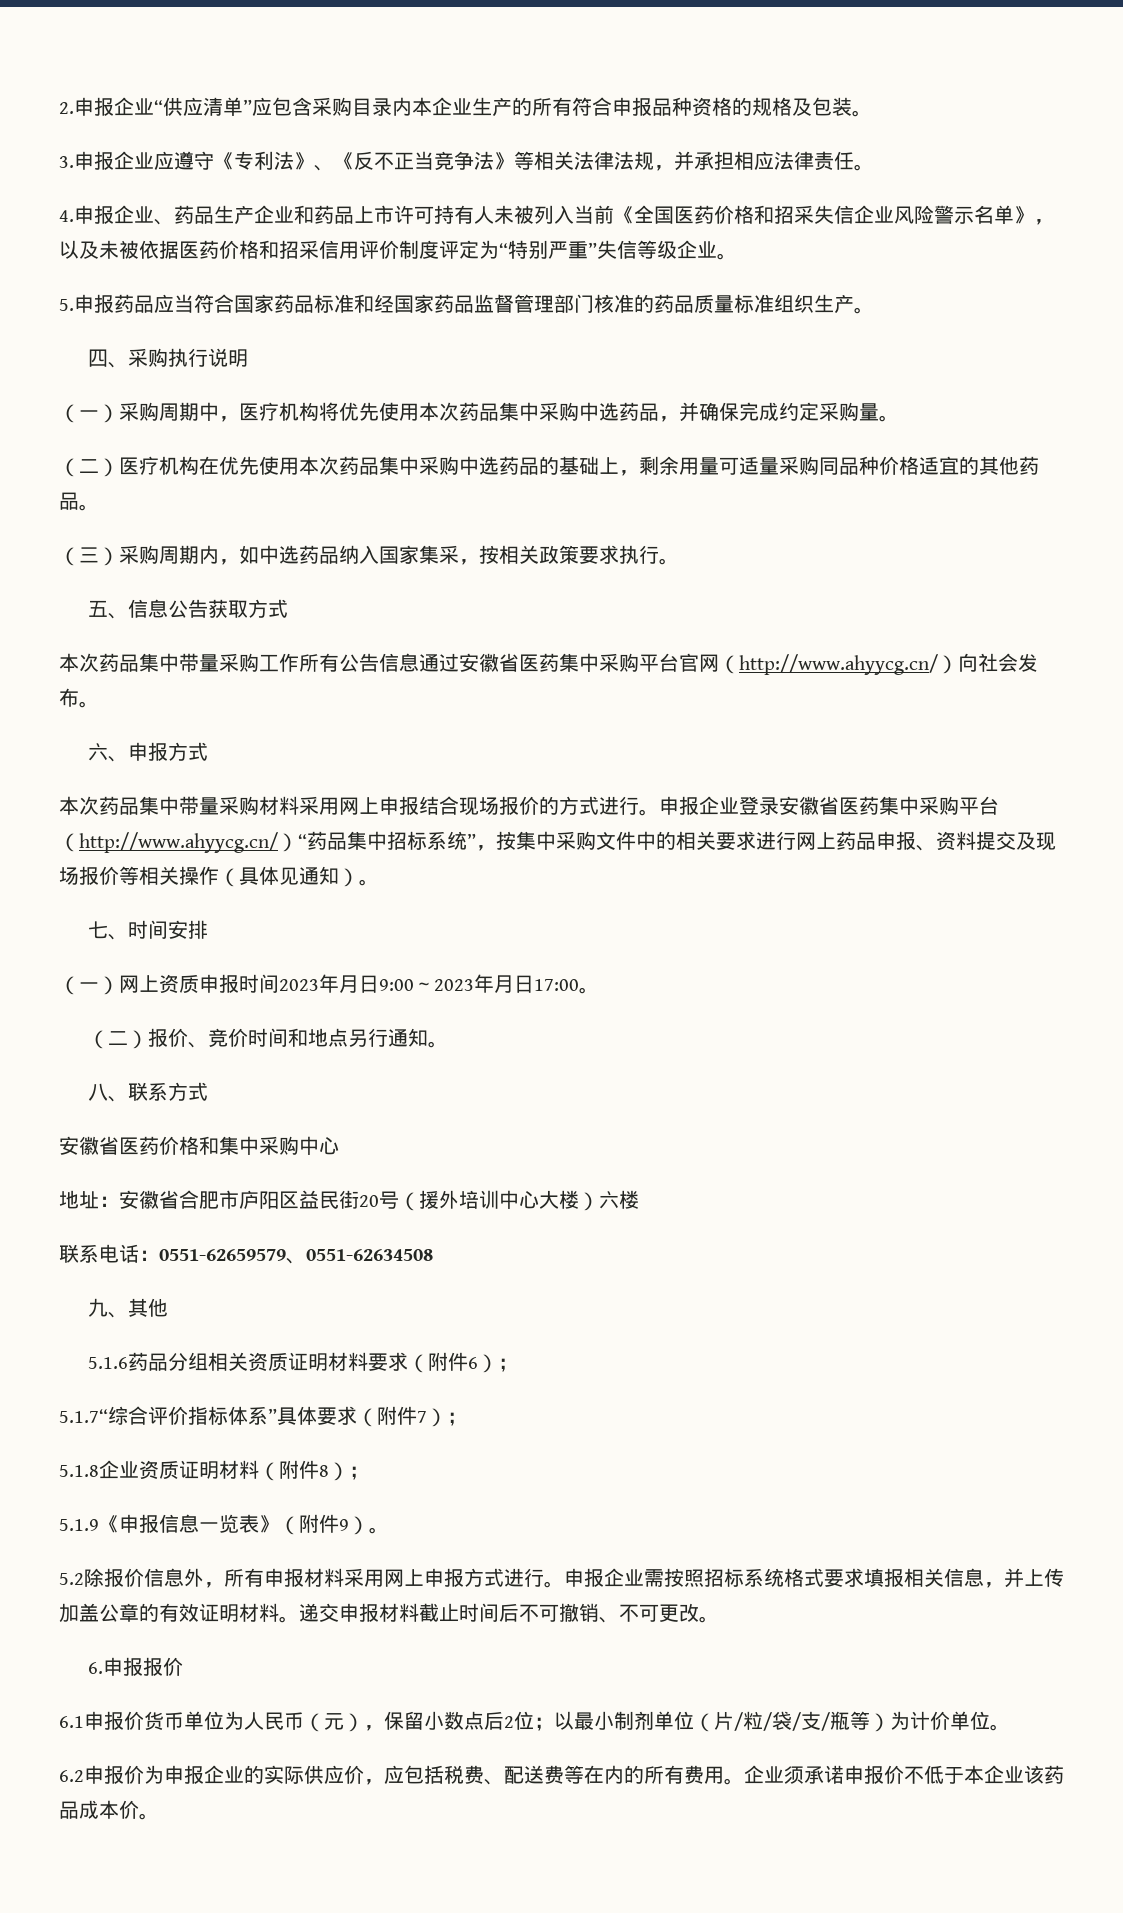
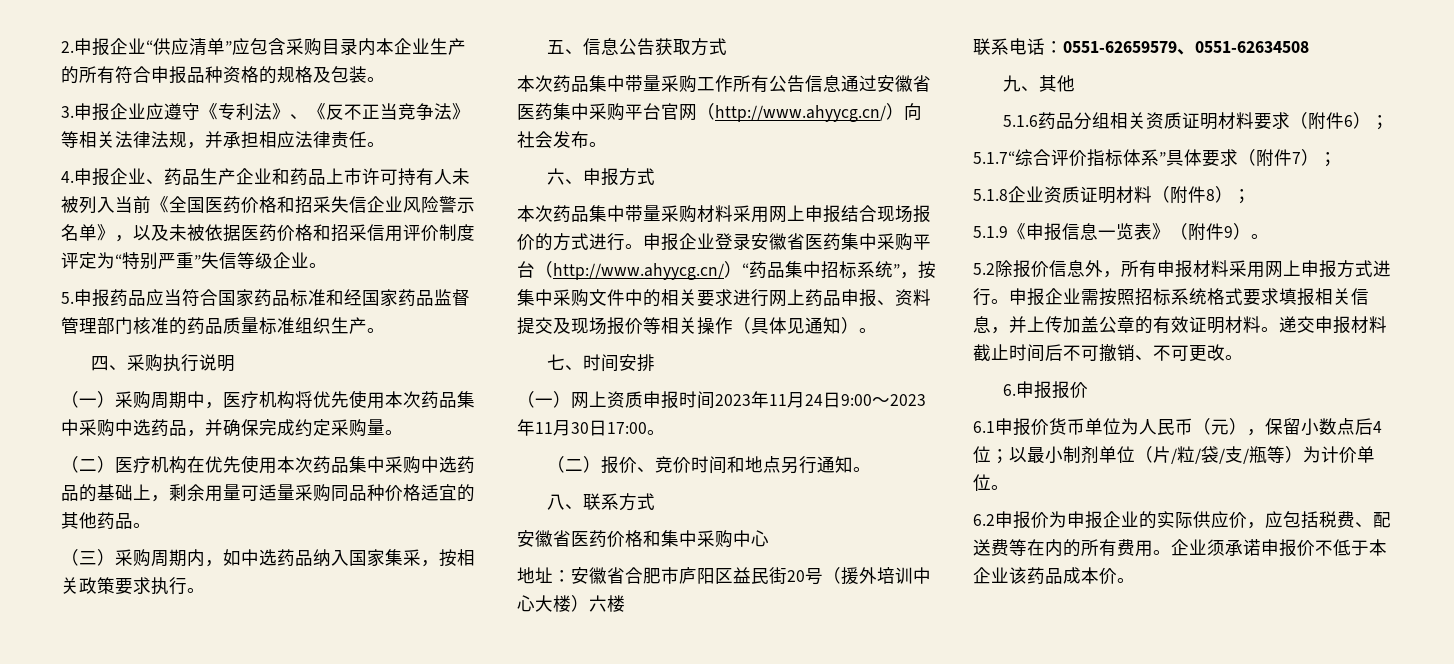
[339,975,359,993] 月 -> [769,392,823,408] 11月24
[494,975,514,993] 月 -> [535,420,589,436] 11月30
[504,1716,514,1728] 2 -> [1373,421,1382,433] 4

